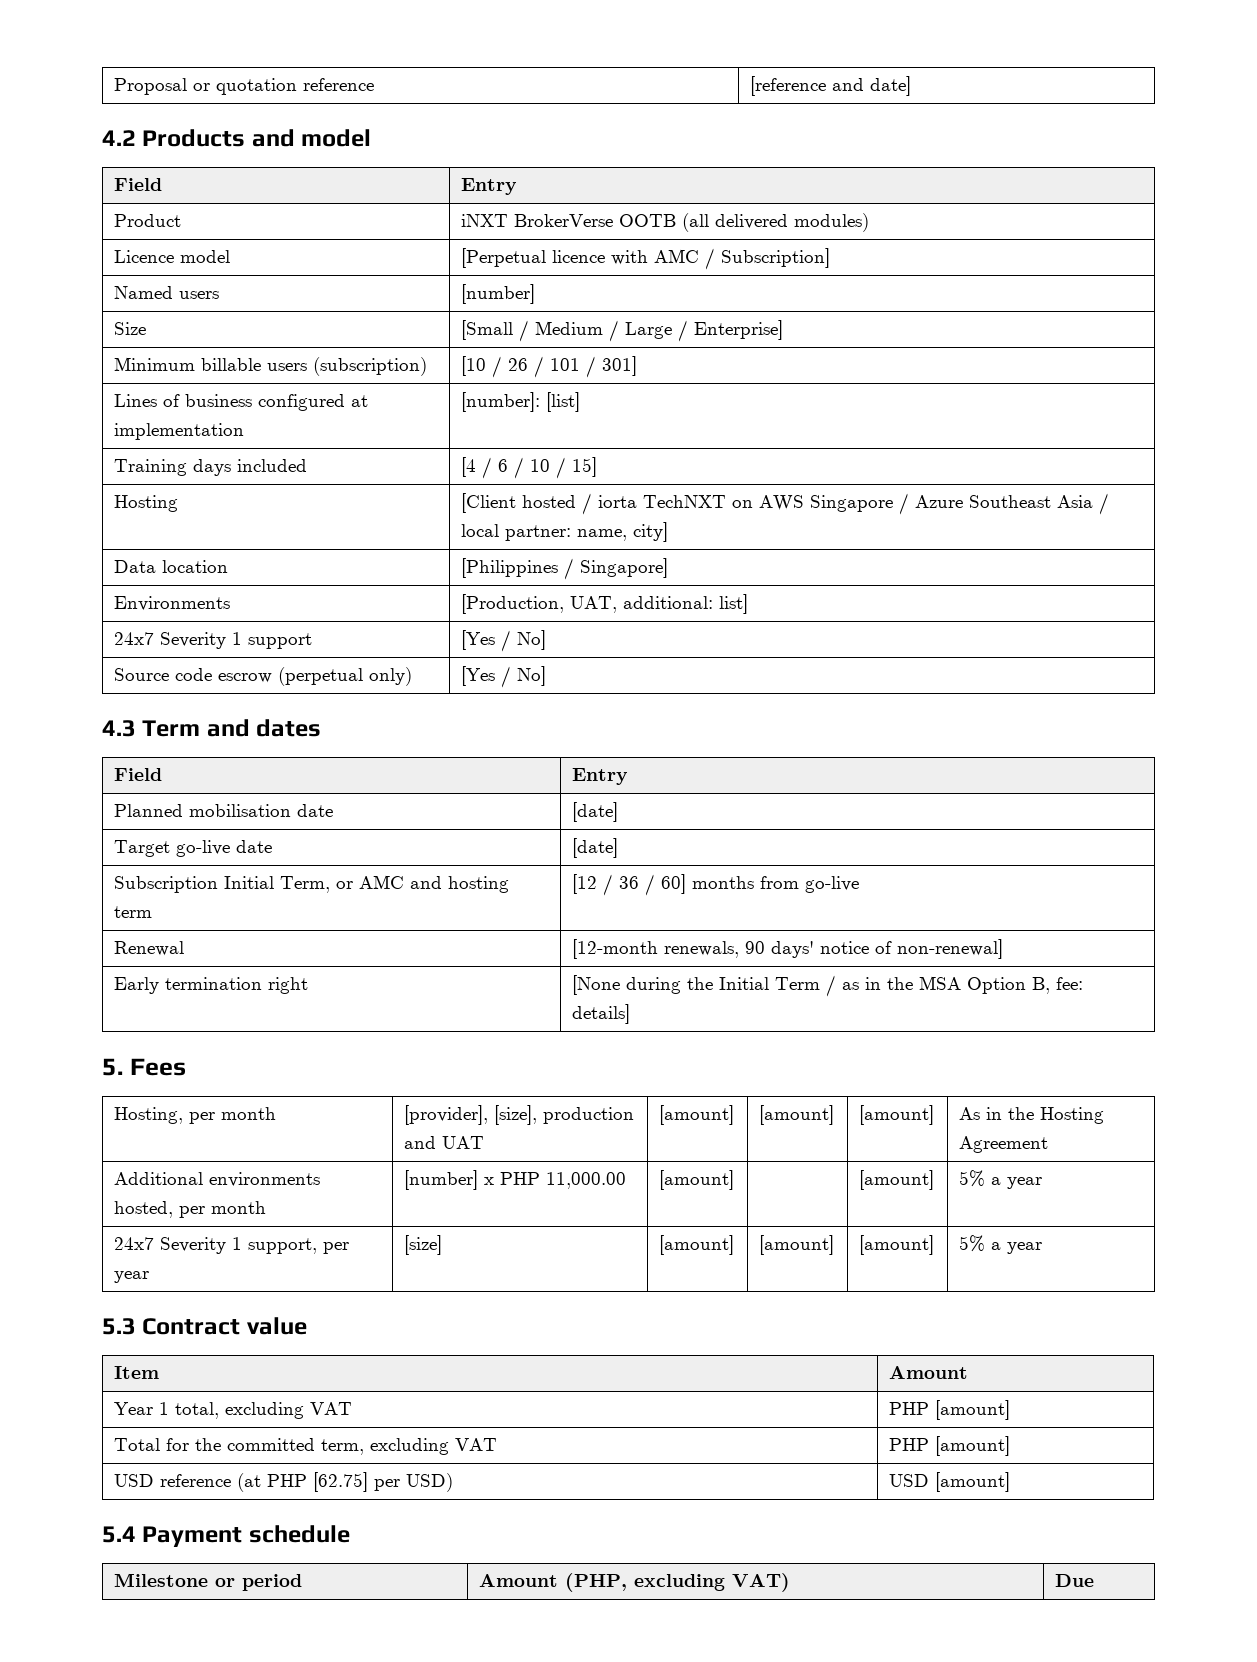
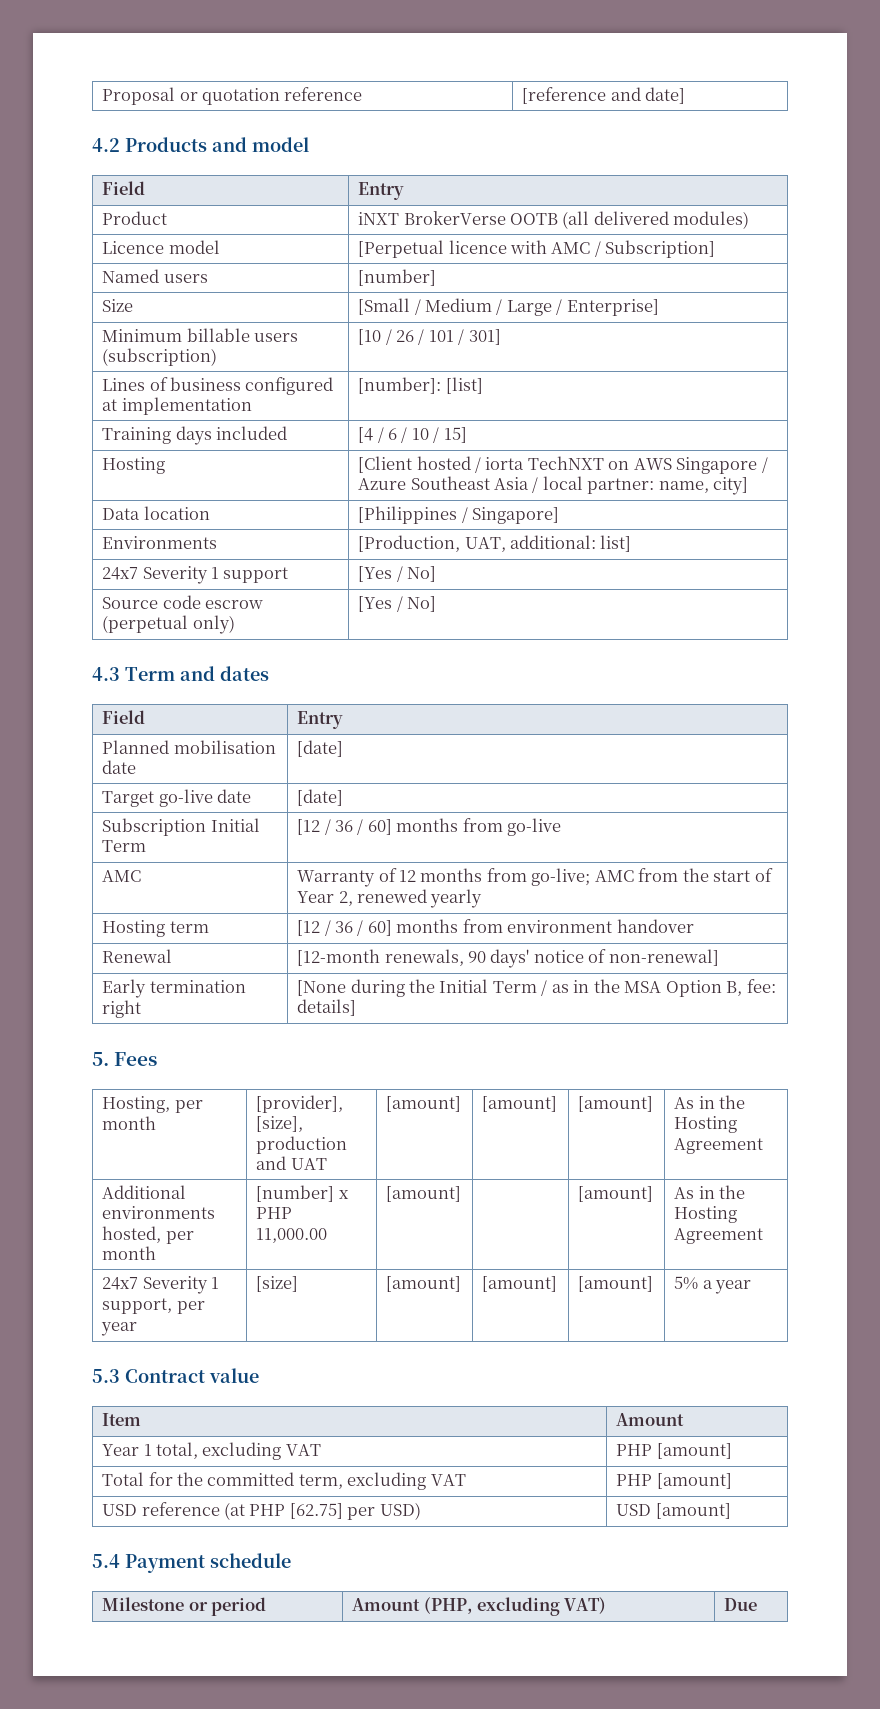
[280,875,510,893] Term, or AMC and hosting -> [102,840,147,852] [297,818,562,836] [102,870,142,882] [297,868,773,887] [297,889,483,908] [102,920,166,937] Term | [12 / 36 / 60] months from go-live // AMC | Warranty of 12 months from go-live; AMC from the start of Year 2, renewed yearly // Hosting
[805,876,860,893] go-live -> [507,919,694,933] environment handover
[959,1170,1043,1189] 5% a year -> [674,1185,746,1199] [674,1206,738,1223] [674,1228,764,1244] As in the Hosting Agreement

